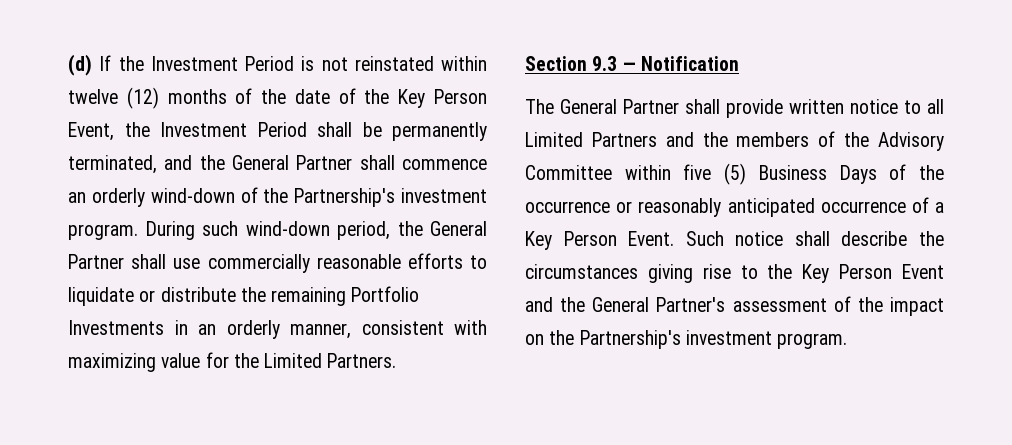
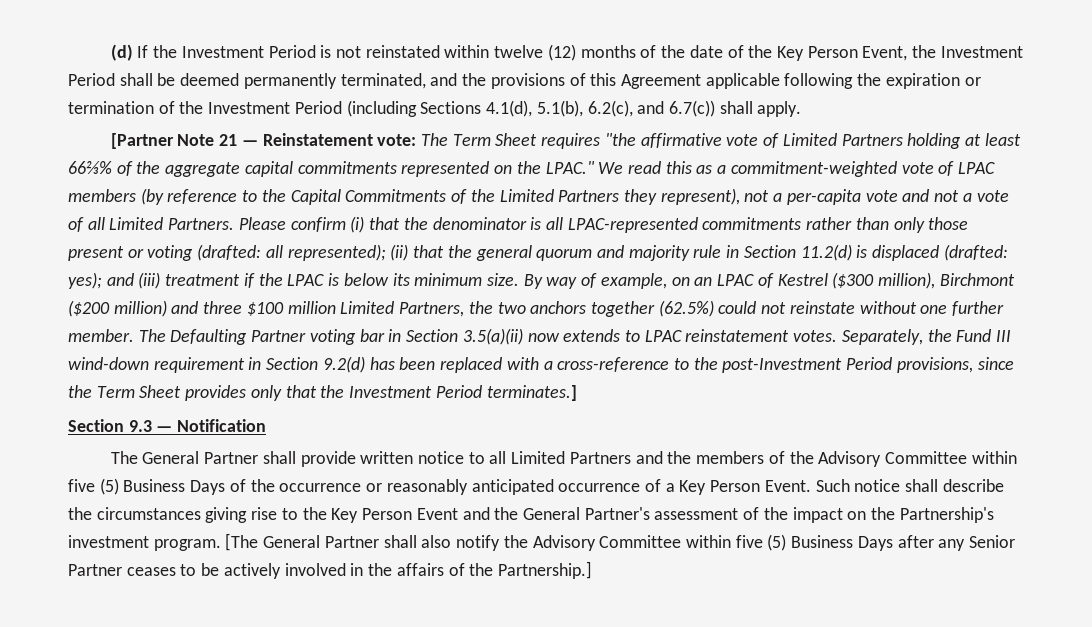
(382, 129) none -> [180,73,240,86] deemed
[232,155,487,170] [68,187,487,207] [68,221,487,240] [68,253,487,273] [68,286,420,306] [68,320,487,339] [68,352,397,372] General Partner shall commence an orderly wind-down of the Partnership's investment program. During such wind-down period, the General Partner shall use commercially reasonable efforts to liquidate or distribute the remaining Portfolio Investments in an orderly manner, consistent with maximizing value for the Limited Partners. -> [490,73,981,89] [68,100,802,117] [110,133,1021,149] [68,161,996,177] [68,188,1009,205] [68,216,969,233] [68,244,1008,261] [68,272,1015,289] [68,300,1005,317] [68,328,1012,345] [68,356,1014,373] [68,385,577,401] provisions of this Agreement applicable following the expiration or termination of the Investment Period (including Sections 4.1(d), 5.1(b), 6.2(c), and 6.7(c)) shall apply. // [Partner Note 21 — Reinstatement vote: The Term Sheet requires "the affirmative vote of Limited Partners holding at least 66⅔% of the aggregate capital commitments represented on the LPAC." We read this as a commitment-weighted vote of LPAC members (by reference to the Capital Commitments of the Limited Partners they represent), not a per-capita vote and not a vote of all Limited Partners. Please confirm (i) that the denominator is all LPAC-represented commitments rather than only those present or voting (drafted: all represented); (ii) that the general quorum and majority rule in Section 11.2(d) is displaced (drafted: yes); and (iii) treatment if the LPAC is below its minimum size. By way of example, on an LPAC of Kestrel ($300 million), Birchmont ($200 million) and three $100 million Limited Partners, the two anchors together (62.5%) could not reinstate without one further member. The Defaulting Partner voting bar in Section 3.5(a)(ii) now extends to LPAC reinstatement votes. Separately, the Fund III wind-down requirement in Section 9.2(d) has been replaced with a cross-reference to the post-Investment Period provisions, since the Term Sheet provides only that the Investment Period terminates.]
(848, 341) none -> [225,533,1016,551] [68,561,592,579] [The General Partner shall also notify the Advisory Committee within five (5) Business Days after any Senior Partner ceases to be actively involved in the affairs of the Partnership.]

